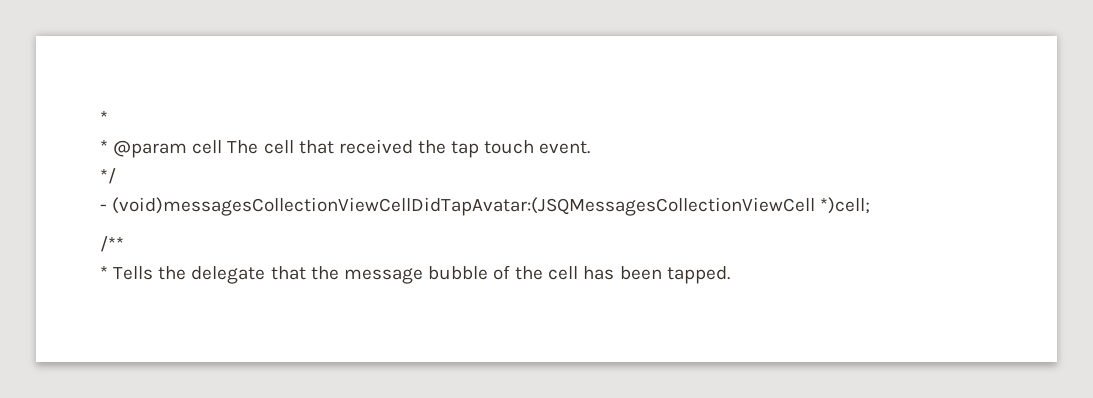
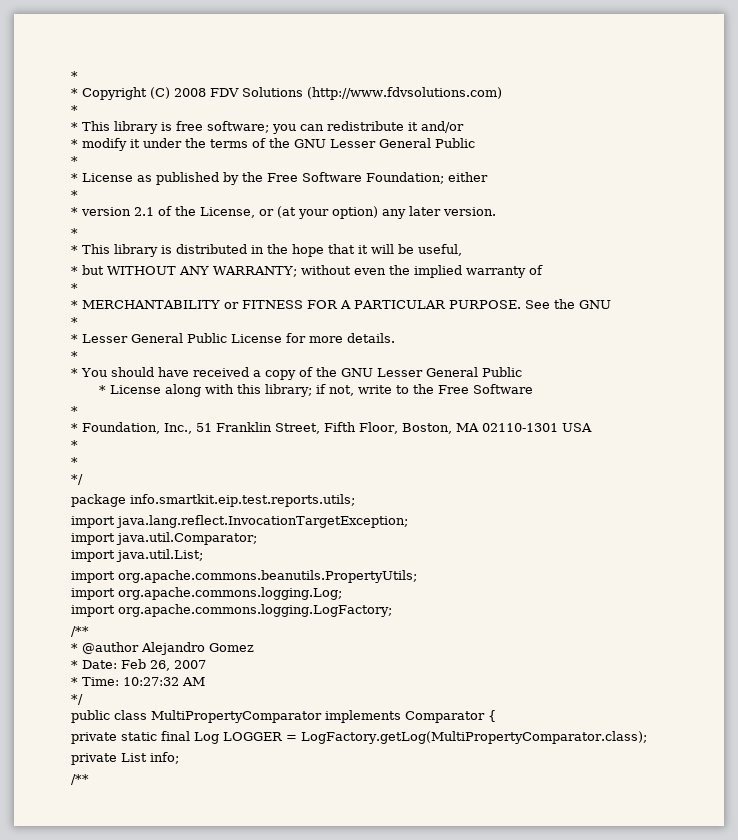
[100,111,108,124] [100,139,591,158] [100,168,116,184] [100,197,871,216] [100,236,124,252] [100,265,730,284] * // * @param cell The cell that received the tap touch event. // */ // - (void)messagesCollectionViewCellDidTapAvatar:(JSQMessagesCollectionViewCell *)cell; // /** // * Tells the delegate that the message bubble of the cell has been tapped. -> [71,71,78,80] [71,87,502,100] [71,105,78,114] [71,121,464,134] [71,138,475,151] [71,156,78,165] [71,172,488,185] [71,190,78,199] [71,206,496,219] [71,228,78,237] [71,244,462,257] [71,265,543,278] [71,283,78,292] [71,299,611,309] [71,317,78,326] [71,333,395,343] [71,351,78,360] [71,367,522,380] [99,384,534,397] [71,406,78,415] [71,422,592,434] [71,440,78,449] [71,457,78,466] [71,474,83,485] [71,494,355,507] [71,515,408,528] [71,532,257,545] [71,549,203,562] [71,570,417,583] [71,587,342,600] [71,604,392,617] [71,626,89,637] [71,642,254,655] [71,659,206,671] [71,677,205,686] [71,694,83,705] [71,710,496,723] [71,731,647,744] [71,752,179,765] [71,774,89,785] * // * Copyright (C) 2008 FDV Solutions (http://www.fdvsolutions.com) // * // * This library is free software; you can redistribute it and/or // * modify it under the terms of the GNU Lesser General Public // * // * License as published by the Free Software Foundation; either // * // * version 2.1 of the License, or (at your option) any later version. // * // * This library is distributed in the hope that it will be useful, // * but WITHOUT ANY WARRANTY; without even the implied warranty of // * // * MERCHANTABILITY or FITNESS FOR A PARTICULAR PURPOSE. See the GNU // * // * Lesser General Public License for more details. // * // * You should have received a copy of the GNU Lesser General Public // * License along with this library; if not, write to the Free Software // * // * Foundation, Inc., 51 Franklin Street, Fifth Floor, Boston, MA 02110-1301 USA // * // * // */ // package info.smartkit.eip.test.reports.utils; // import java.lang.reflect.InvocationTargetException; // import java.util.Comparator; // import java.util.List; // import org.apache.commons.beanutils.PropertyUtils; // import org.apache.commons.logging.Log; // import org.apache.commons.logging.LogFactory; // /** // * @author Alejandro Gomez // * Date: Feb 26, 2007 // * Time: 10:27:32 AM // */ // public class MultiPropertyComparator implements Comparator { // private static final Log LOGGER = LogFactory.getLog(MultiPropertyComparator.class); // private List info; // /**

